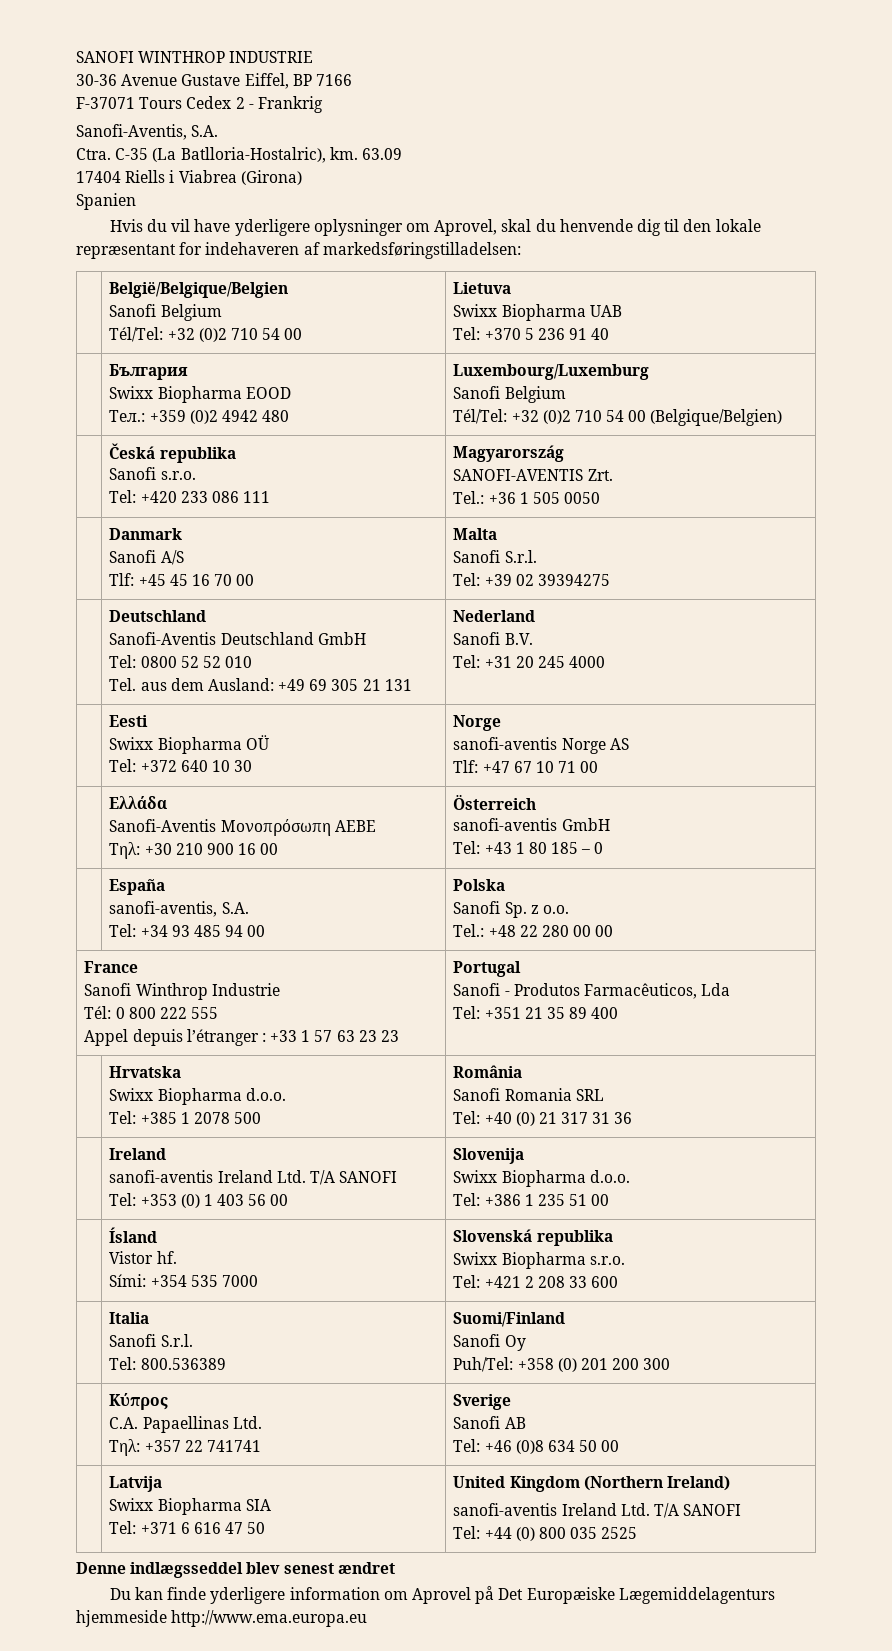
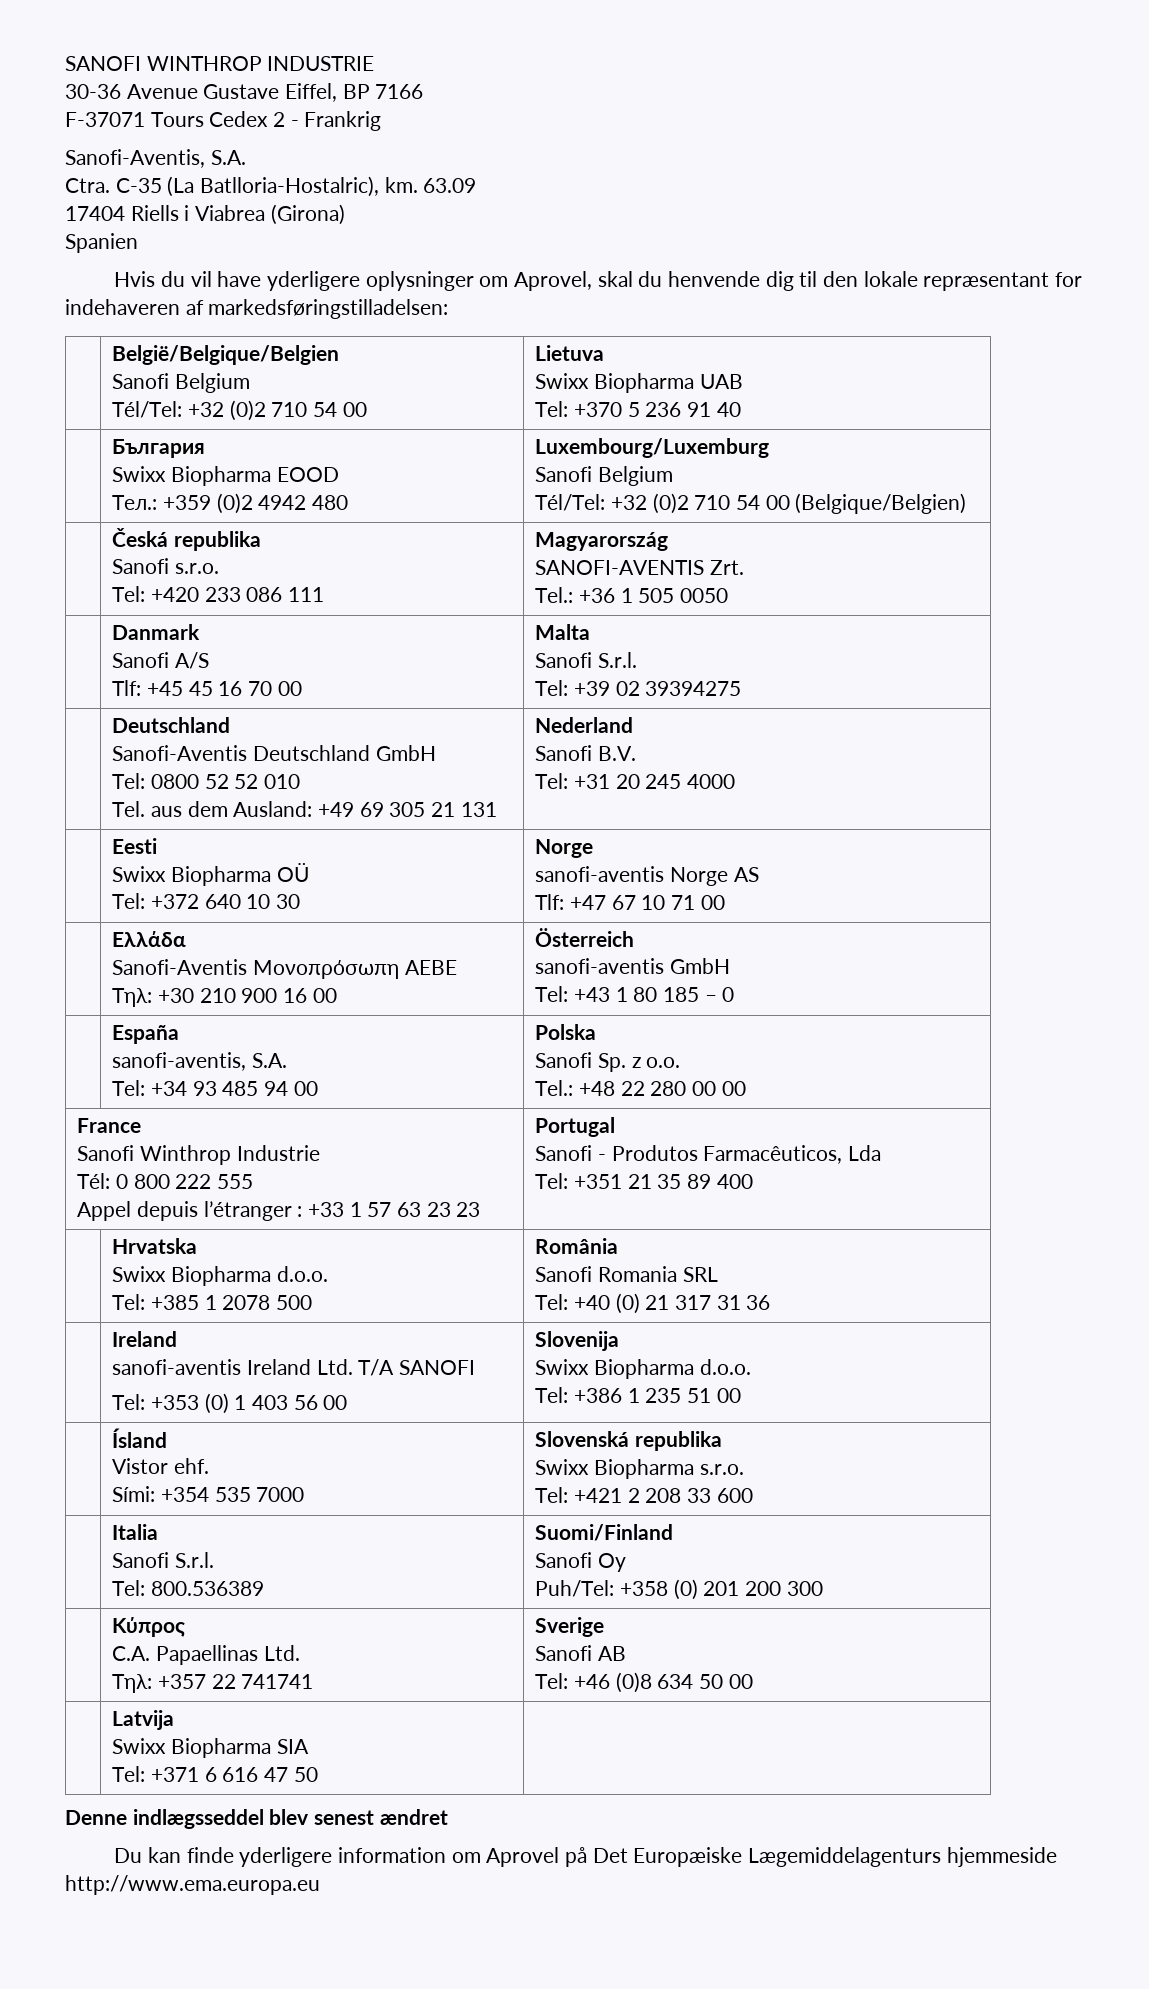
[156,1251,177,1264] hf. -> [173,1458,209,1474] ehf.
[453,1476,730,1492] [453,1503,742,1518] [453,1526,638,1541] United Kingdom (Northern Ireland) // sanofi-aventis Ireland Ltd. T/A SANOFI // Tel: +44 (0) 800 035 2525 -> (318, 1774) none

